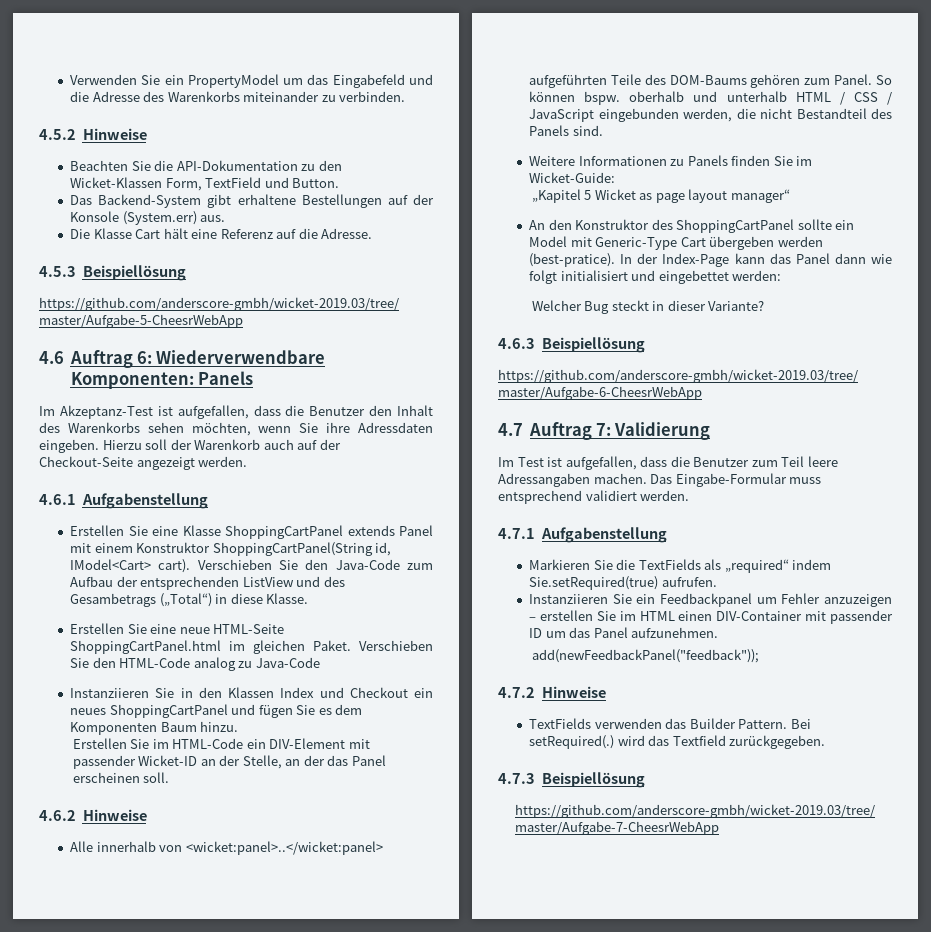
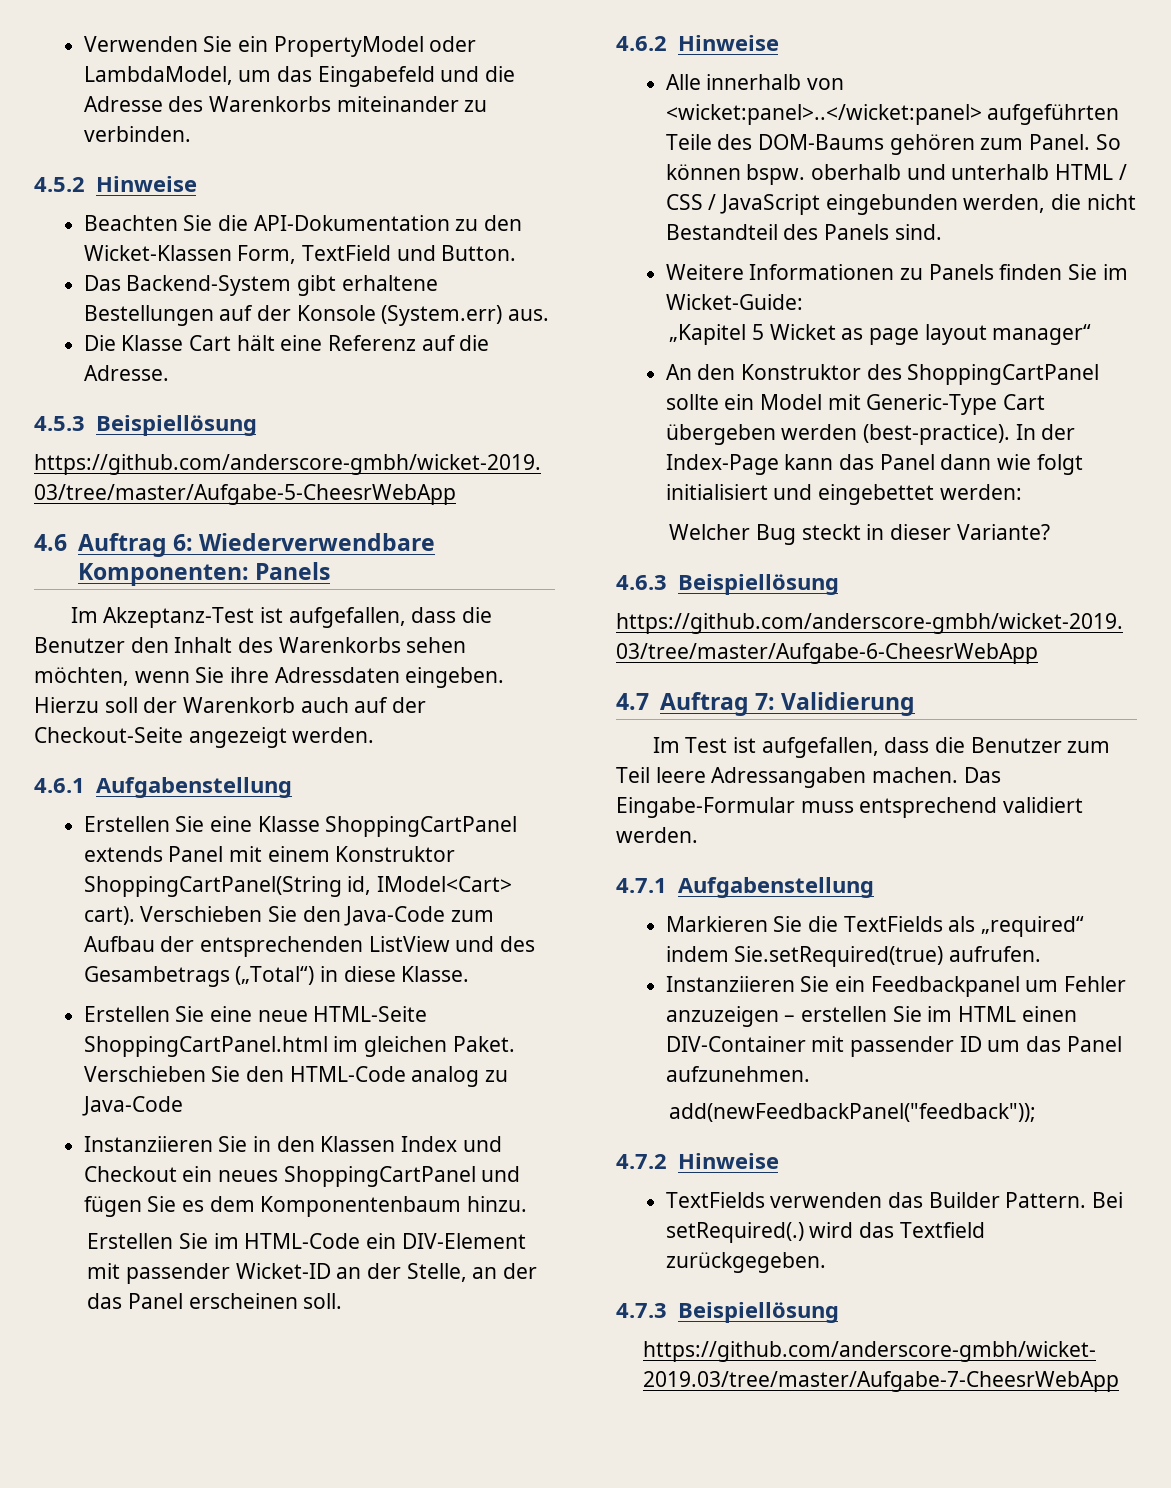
(279, 81) none -> [429,36,477,52] [83,66,233,85] oder LambdaModel,
[70,722,197,735] Komponenten Baum -> [260,1196,462,1217] Komponentenbaum
[529,253,616,267] (best-pratice). -> [863,424,1011,445] (best-practice).

